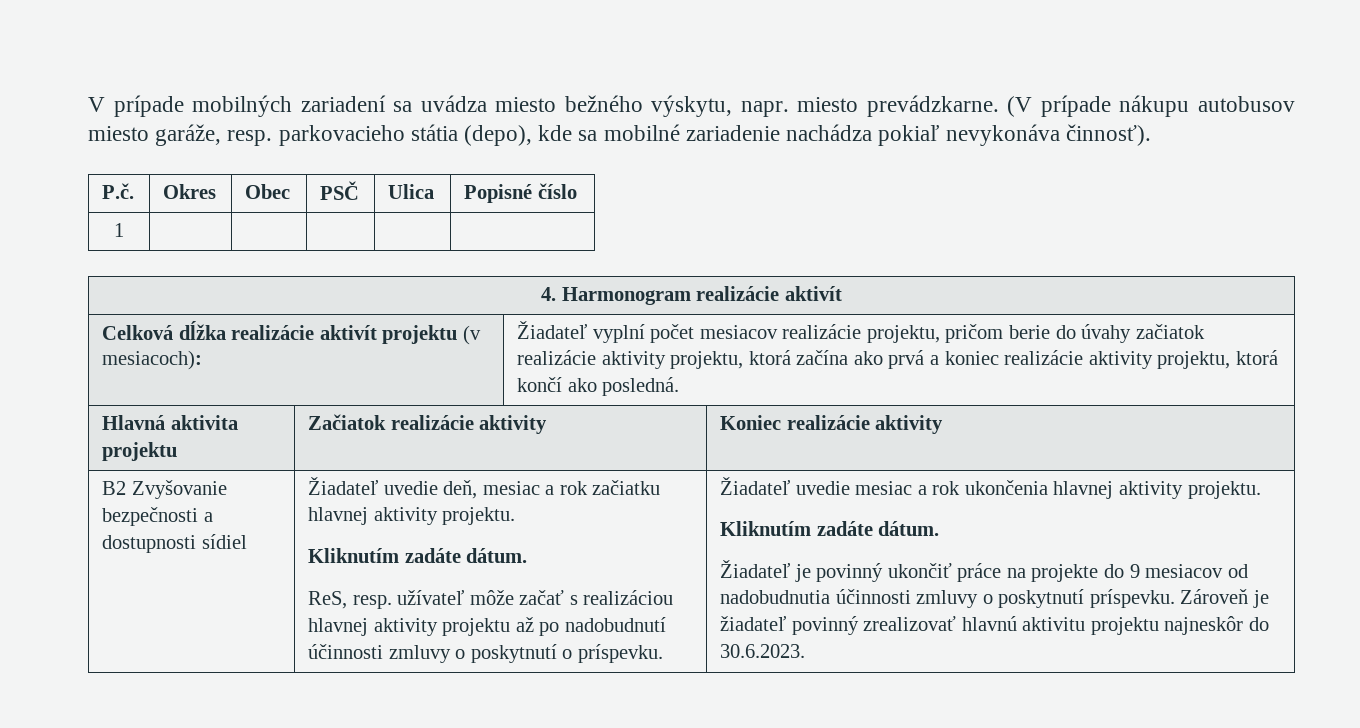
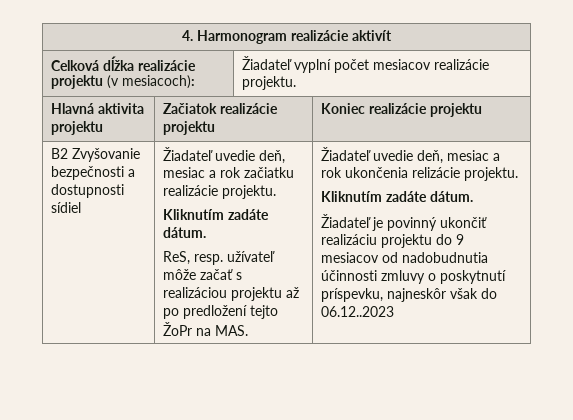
[88,95,1295,117] [88,124,1151,146] [102,183,135,199] [163,184,217,199] [245,184,291,199] [320,181,360,200] [388,184,435,199] [464,183,577,203] [114,223,124,237] V prípade mobilných zariadení sa uvádza miesto bežného výskytu, napr. miesto prevádzkarne. (V prípade nákupu autobusov miesto garáže, resp. parkovacieho státia (depo), kde sa mobilné zariadenie nachádza pokiaľ nevykonáva činnosť). // P.č. | Okres | Obec | PSČ | Ulica | Popisné číslo // 1 | | | | | // -> (182, 35) none
[319,325,377,340] aktivít -> (196, 65) none
[866,324,1205,343] [517,350,1278,369] [517,377,680,396] projektu, pričom berie do úvahy začiatok realizácie aktivity projektu, ktorá začína ako prvá a koniec realizácie aktivity projektu, ktorá končí ako posledná. -> [241,76,296,90] projektu.
[479,415,548,434] aktivity -> [162,121,215,135] projektu
[875,415,944,434] aktivity -> [429,103,482,117] projektu
[308,507,438,525] hlavnej aktivity -> [162,185,218,196] realizácie
[308,618,438,636] hlavnej aktivity -> (227, 292) none
[564,617,666,632] [308,644,663,663] [720,477,850,495] nadobudnutí účinnosti zmluvy o poskytnutí o príspevku. | Žiadateľ uvedie -> [182,305,278,319] [162,322,248,336] [320,147,443,164] predložení tejto ŽoPr na MAS. | Žiadateľ uvedie deň,
[1053,481,1183,499] hlavnej aktivity -> [411,167,460,178] relizácie
[957,563,1099,582] práce na projekte -> [320,234,432,248] realizáciu projektu
[1089,589,1269,608] [720,616,1269,635] [720,644,806,658] príspevku. Zároveň je žiadateľ povinný zrealizovať hlavnú aktivitu projektu najneskôr do 30.6.2023. -> [320,288,497,302] [320,306,394,317] príspevku, najneskôr však do 06.12..2023

